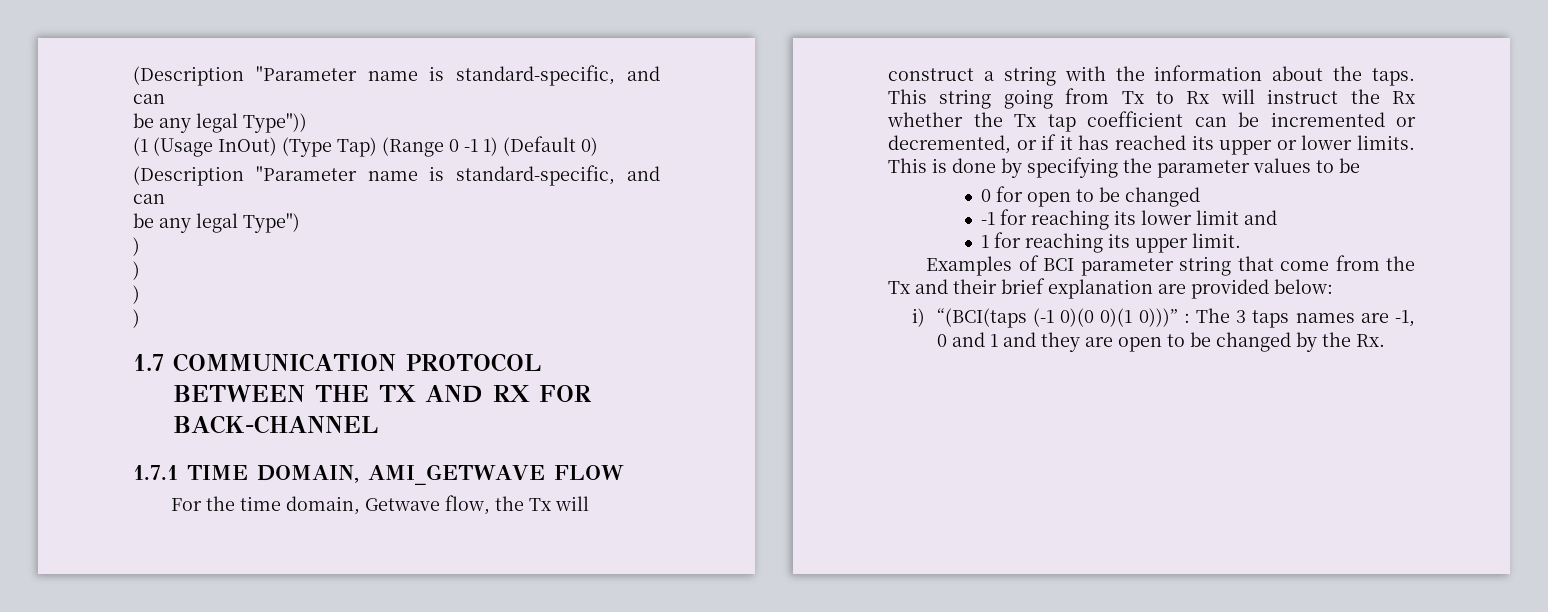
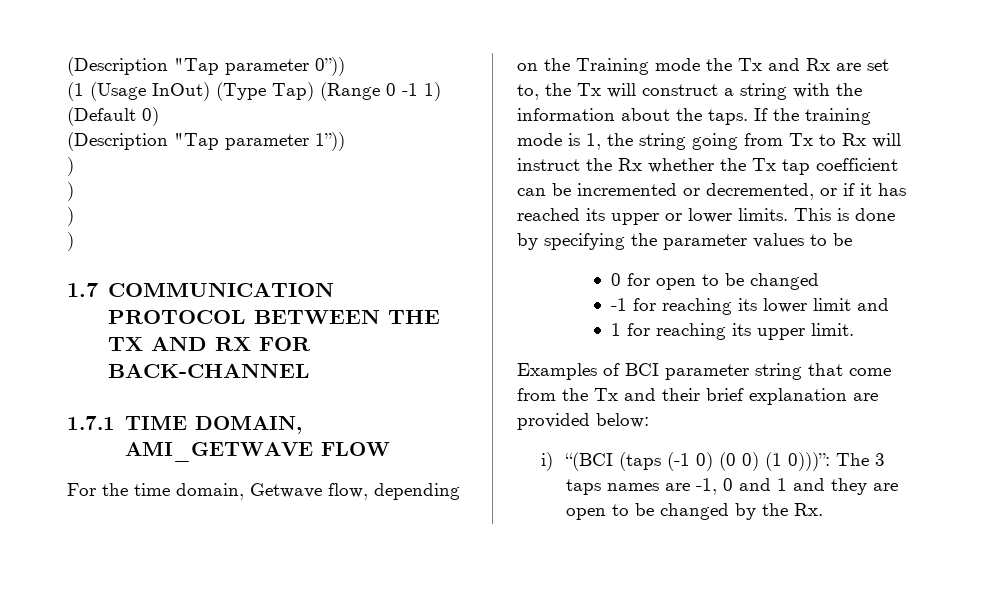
[133,65,660,86] [133,94,165,104] [133,113,307,133] (Description "Parameter name is standard-specific, and can // be any legal Type")) -> [67,57,345,76] (Description "Tap parameter 0”))
[255,165,660,186] [133,194,165,204] [133,213,300,233] "Parameter name is standard-specific, and can // be any legal Type") -> [174,132,345,151] "Tap parameter 1”))
(490, 505) none -> [374,483,460,500] [517,58,889,75] [517,84,539,100] depending on the Training mode the Tx and Rx are set to,
[888,89,927,104] This -> [754,108,871,125] [517,133,633,150] If the training mode is 1, the
[936,308,1190,328] “(BCI(taps (-1 0)(0 0)(1 0)))” : -> [564,452,830,471] “(BCI (taps (-1 0) (0 0) (1 0)))”:

